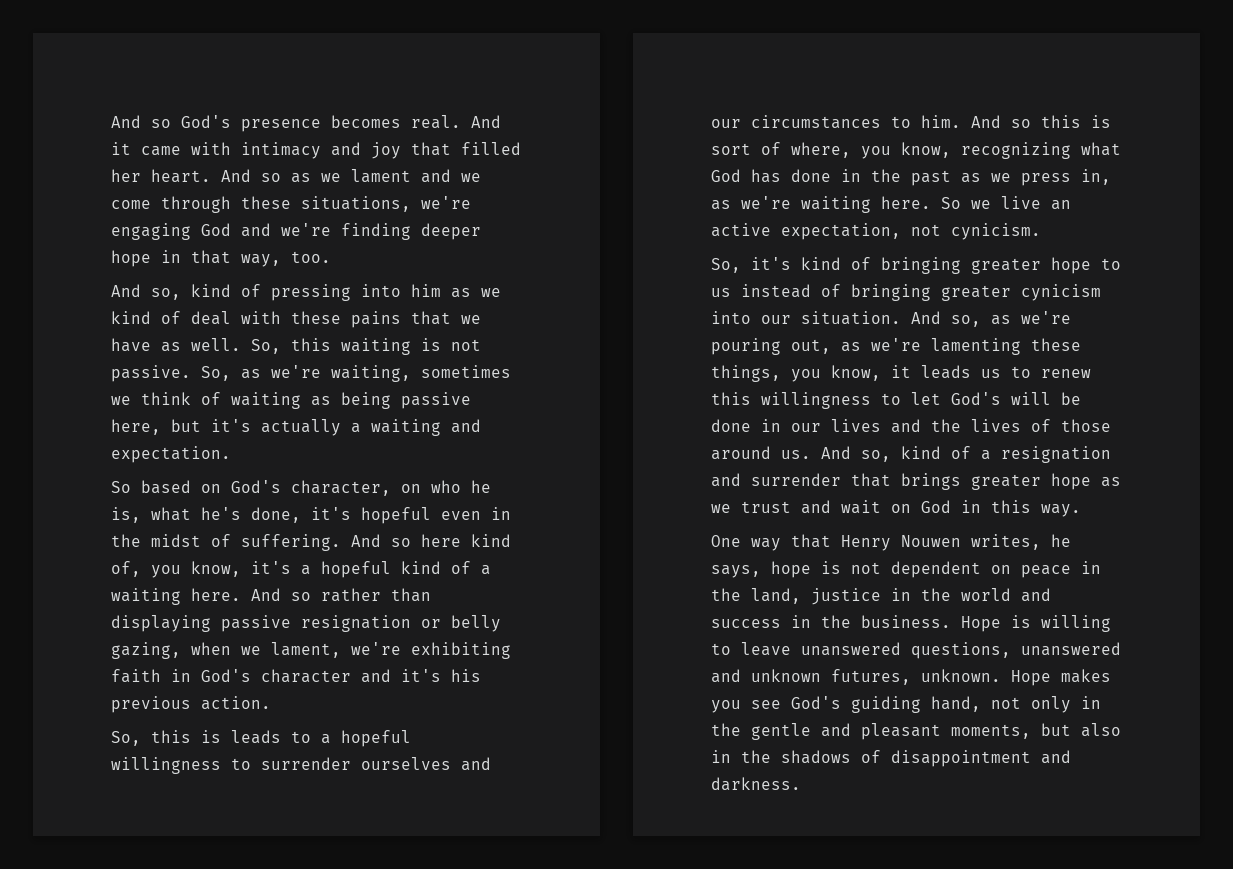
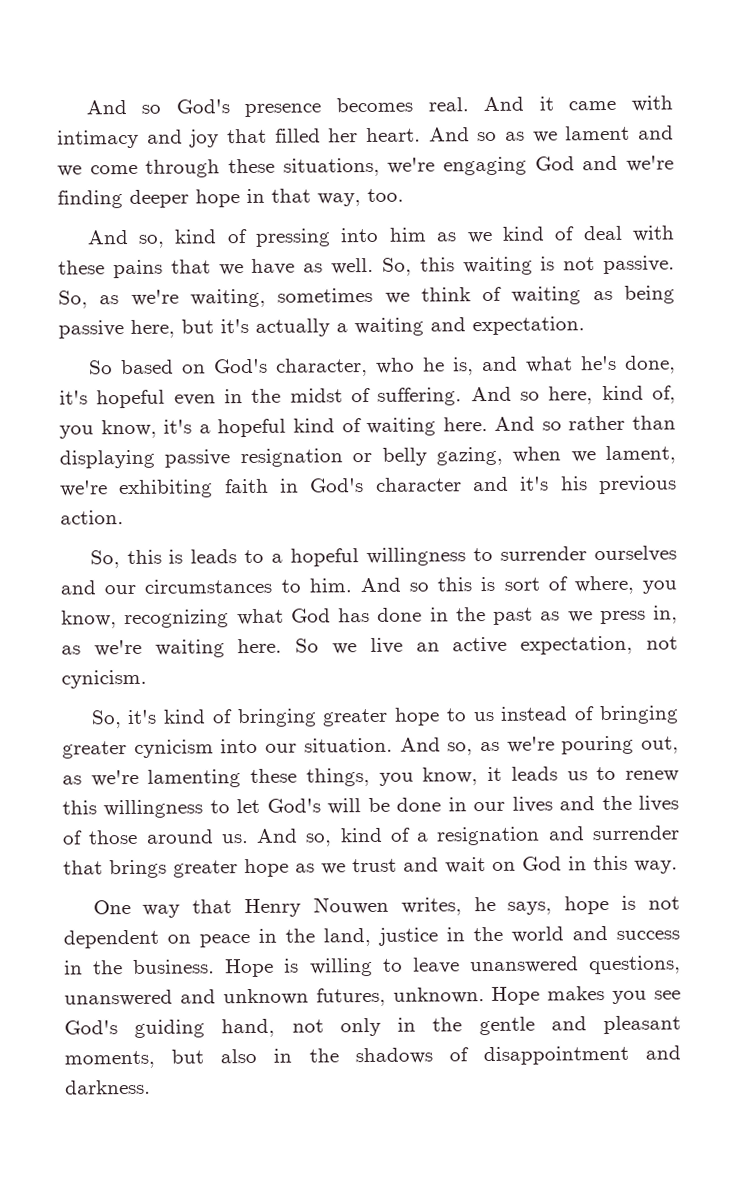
[401,484,421,493] on -> (368, 367) none
(141, 515) none -> [480,356,518,372] and
[421,534,461,547] here -> [548,386,594,405] here,
[481,565,491,575] a -> (362, 425) none

